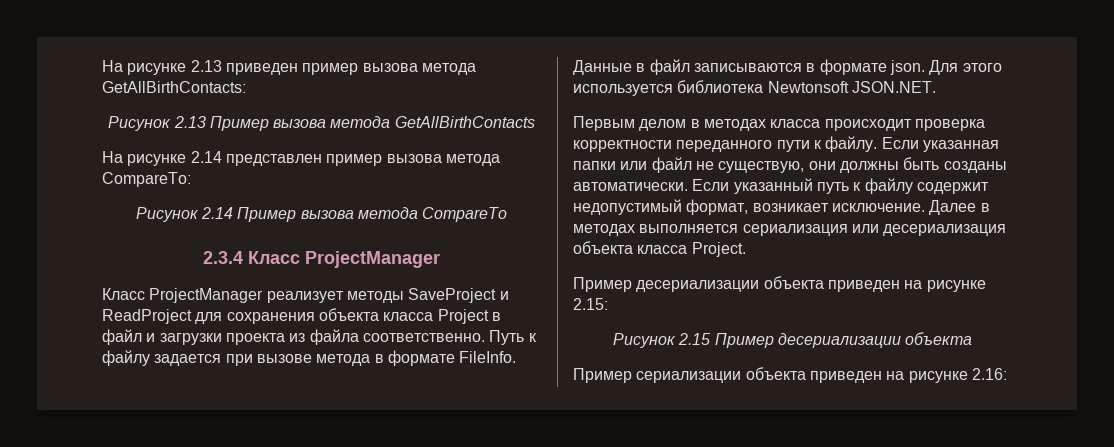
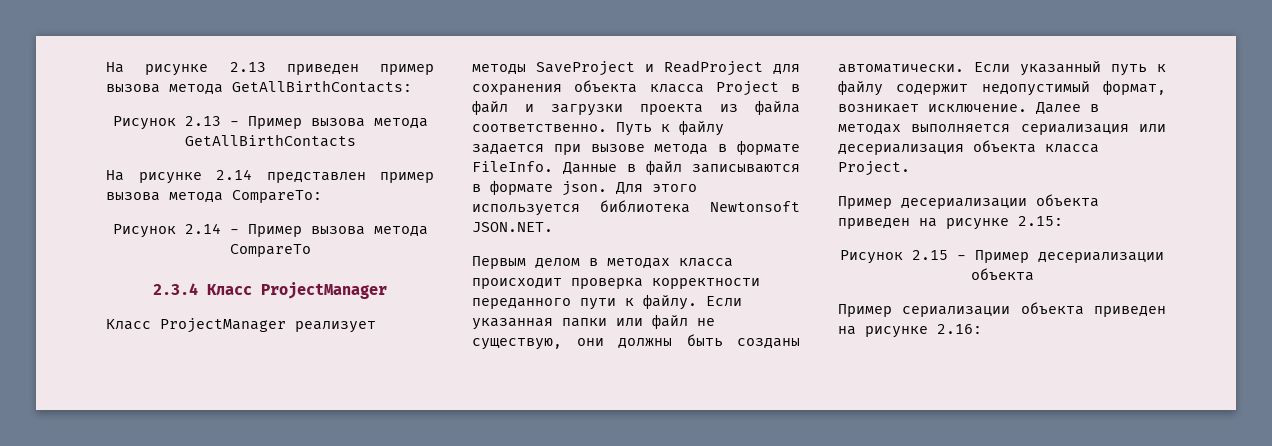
(206, 122) none -> [229,121,239,126] -
(234, 213) none -> [229,229,239,234] -
(711, 339) none -> [957,255,966,260] -

